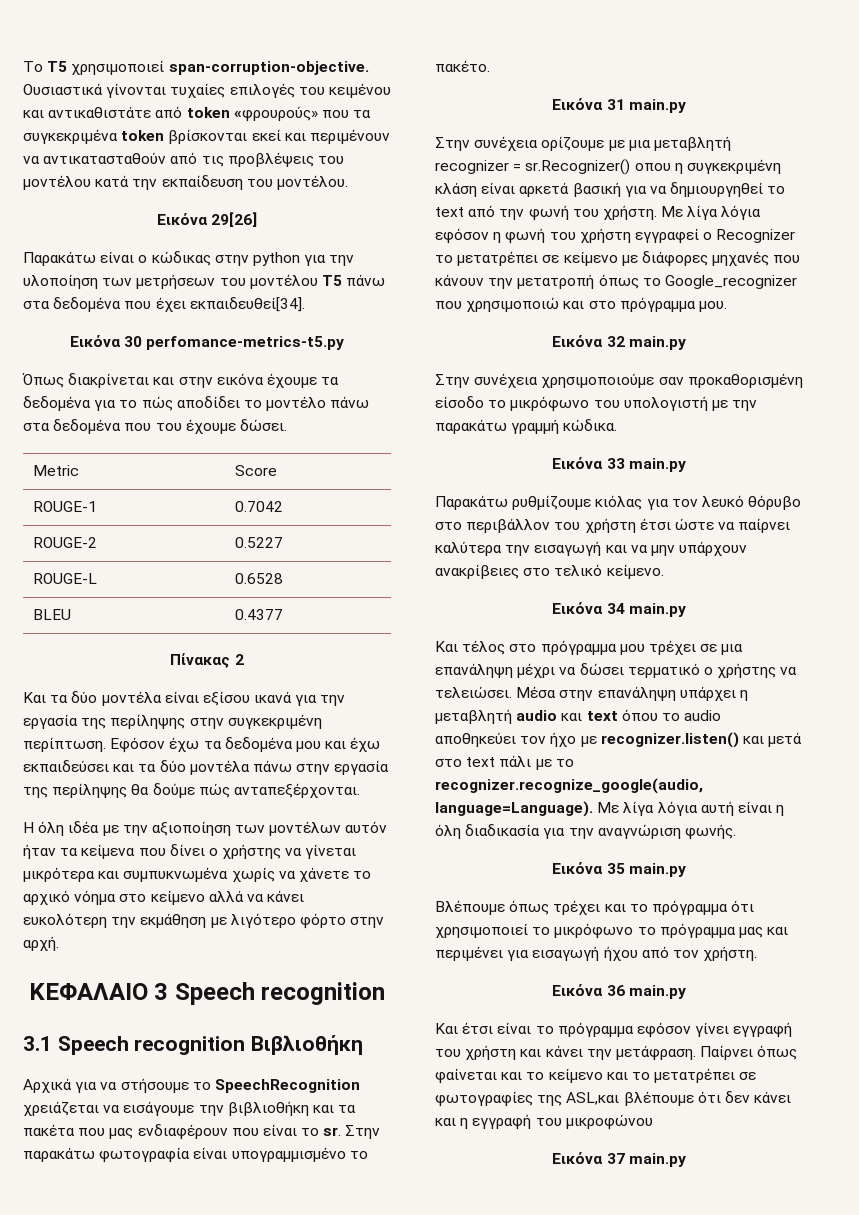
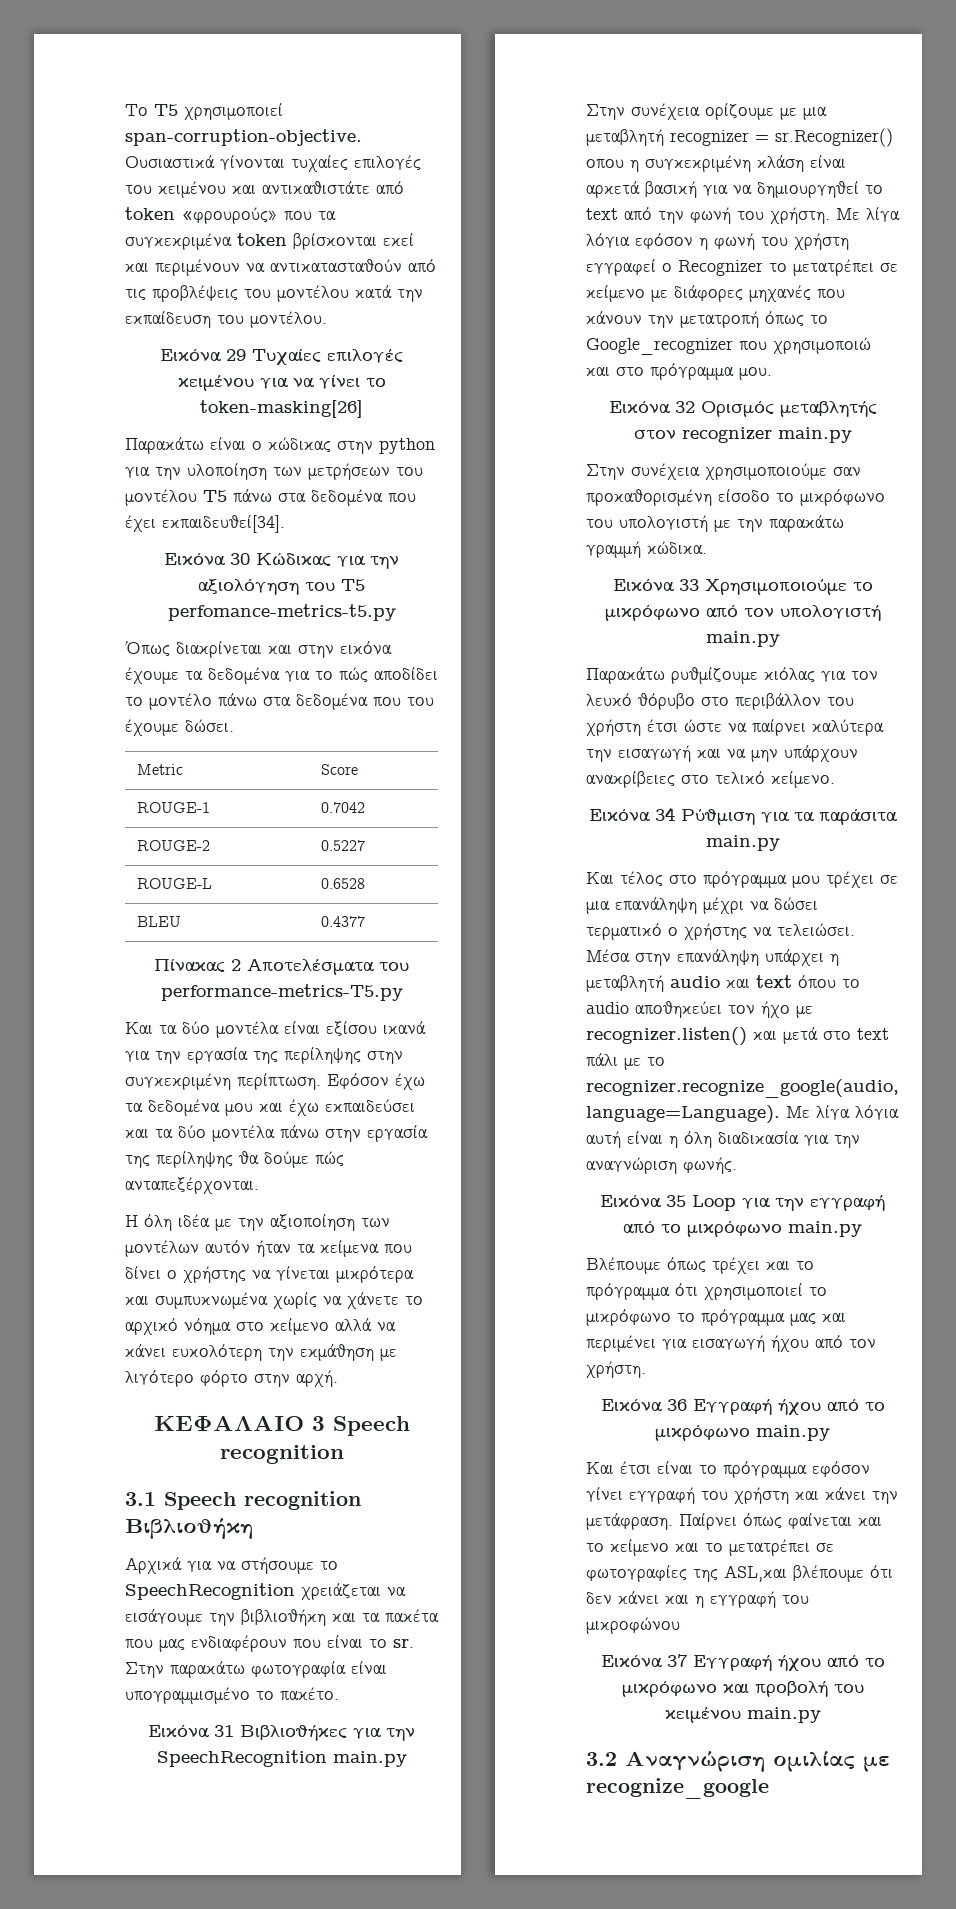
[211,212,258,227] 29[26] -> [226,349,403,365] [177,375,386,391] [200,400,363,418] 29 Τυχαίες επιλογές κειμένου για να γίνει το token-masking[26]
(142, 341) none -> [256,553,399,569] [198,579,365,595] Κώδικας για την αξιολόγηση του T5
(244, 659) none -> [247,959,409,975] [160,984,403,1001] Αποτελέσματα του performance-metrics-T5.py
(625, 104) none -> [240,1725,415,1741] [156,1750,327,1767] Βιβλιοθήκες για την SpeechRecognition
(625, 341) none -> [700,401,877,417] [633,427,772,443] Ορισμός μεταβλητής στον recognizer
(625, 463) none -> [704,579,873,595] [604,605,881,621] Χρησιμοποιούμε το μικρόφωνο από τον υπολογιστή
(625, 608) none -> [681,809,897,825] Ρύθμιση για τα παράσιτα
(625, 868) none -> [692,1195,885,1211] [623,1221,782,1237] Loop για την εγγραφή από το μικρόφωνο
(625, 990) none -> [692,1399,885,1415] [655,1425,750,1441] Εγγραφή ήχου από το μικρόφωνο
[628,1153,686,1167] main.py -> [692,1655,885,1671] [621,1681,864,1697] [664,1707,821,1723] [586,1751,890,1772] [586,1778,769,1799] Εγγραφή ήχου από το μικρόφωνο και προβολή του κειμένου main.py // 3.2 Αναγνώριση ομιλίας με recognize_google

